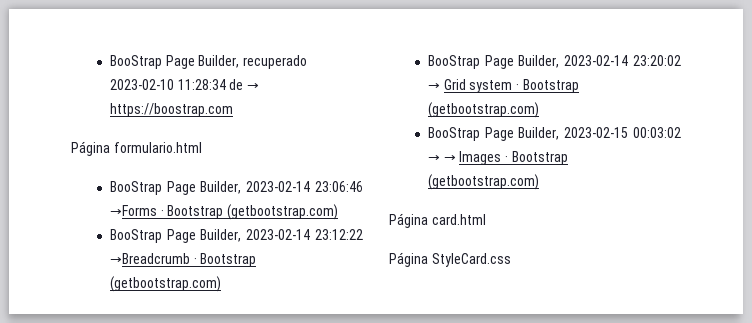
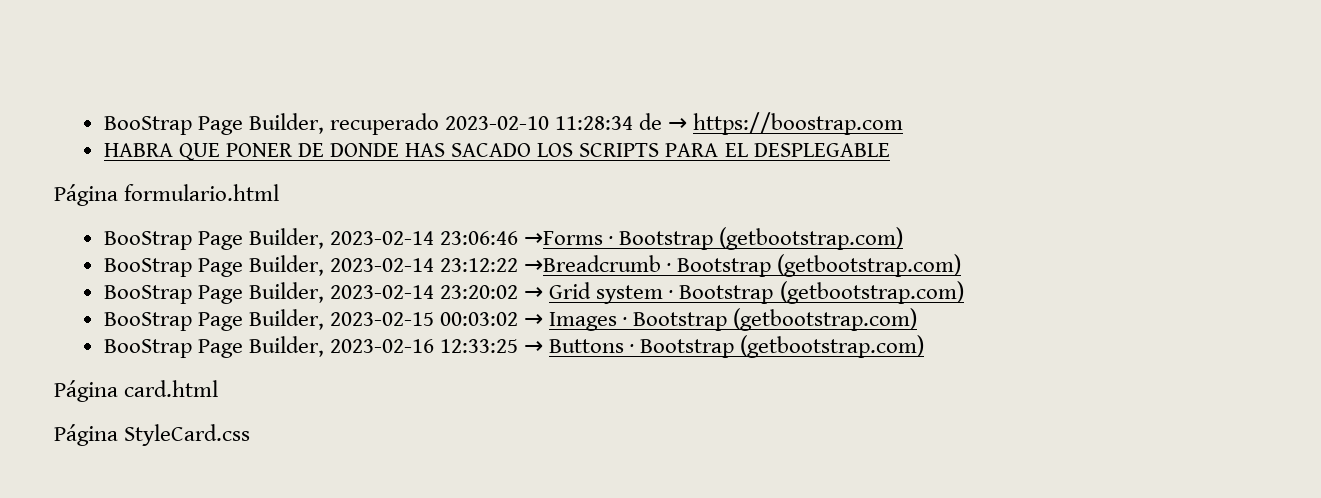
(233, 110) none -> [103,143,890,161] // HABRA QUE PONER DE DONDE HAS SACADO LOS SCRIPTS PARA EL DESPLEGABLE
[443,151,502,165] → Images -> [549,308,918,331] [103,336,625,358] Images · Bootstrap (getbootstrap.com) // BooStrap Page Builder, 2023-02-16 12:33:25 → Buttons

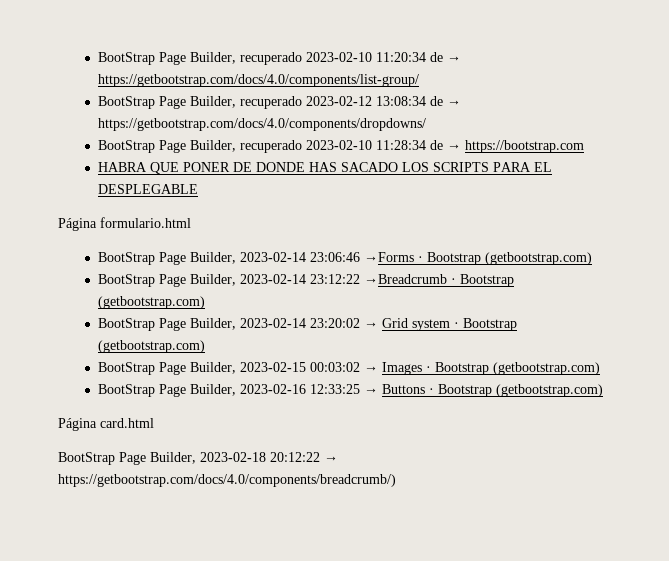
[103,116,192,135] BooStrap -> [98,52,462,65] [98,74,420,87] [98,96,462,109] [98,118,427,131] [98,140,156,153] BootStrap Page Builder, recuperado 2023-02-10 11:20:34 de → https://getbootstrap.com/docs/4.0/components/list-group/ // BootStrap Page Builder, recuperado 2023-02-12 13:08:34 de → https://getbootstrap.com/docs/4.0/components/dropdowns/ // BootStrap
[693,112,904,135] https://boostrap.com -> [465,140,585,153] https://bootstrap.com
[103,231,192,250] BooStrap -> [98,252,156,265] BootStrap
[103,258,192,277] BooStrap -> [98,274,156,287] BootStrap
[103,285,192,304] BooStrap -> [98,318,156,331] BootStrap
[103,312,192,331] BooStrap -> [98,362,156,375] BootStrap
[103,339,192,358] BooStrap -> [98,384,156,397] BootStrap
[54,424,251,446] Página StyleCard.css -> [58,452,338,465] [58,474,396,487] BootStrap Page Builder, 2023-02-18 20:12:22 → https://getbootstrap.com/docs/4.0/components/breadcrumb/)

